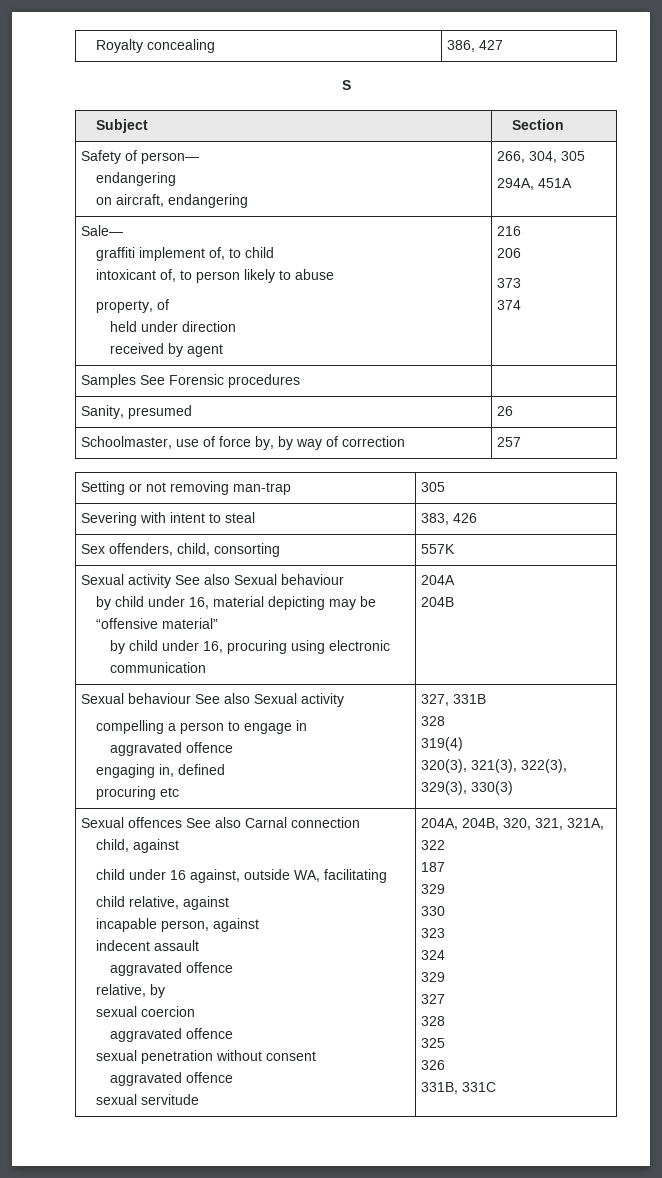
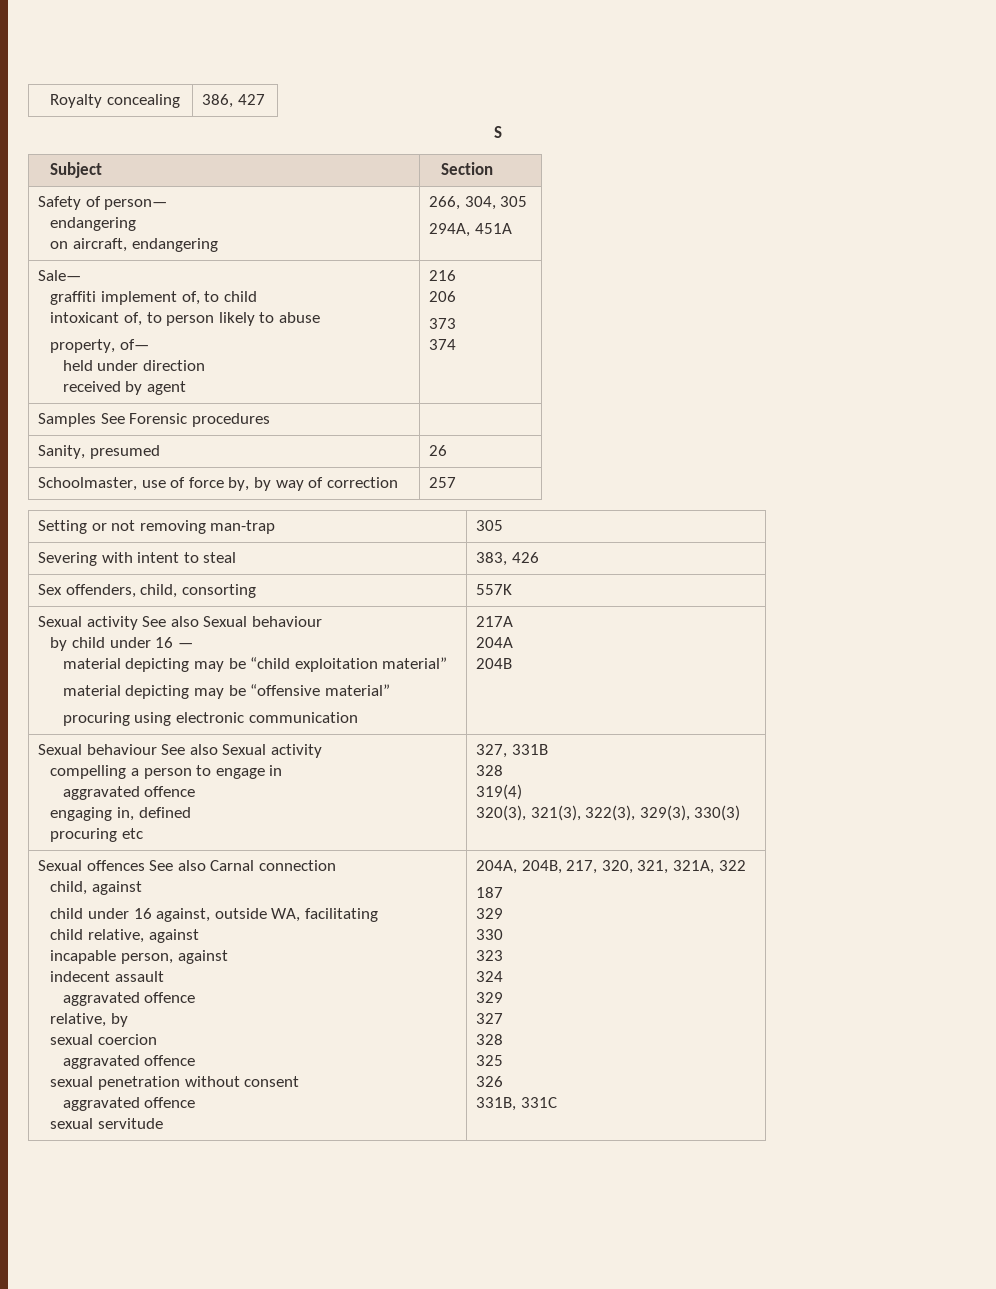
[156,299,169,310] of -> [120,339,150,350] of—
[188,597,209,609] 16, -> [155,637,193,648] [62,657,448,672] 16 — // material depicting may be “child exploitation material” //
[109,640,223,654] by child under 16, -> (390, 690) none
(206, 667) none -> [476,616,514,627] 217A //
(500, 824) none -> [566,860,598,874] 217,

